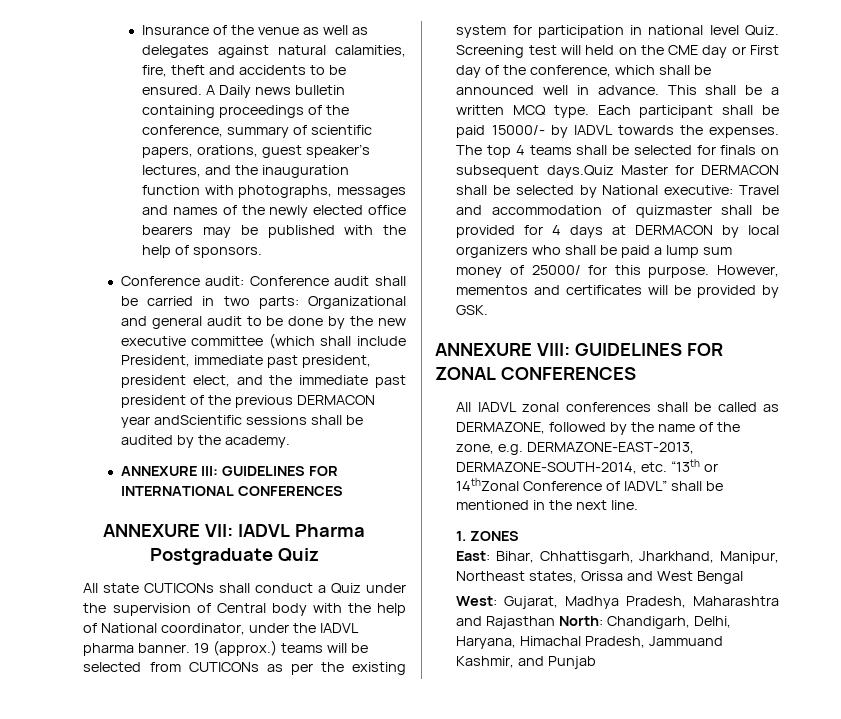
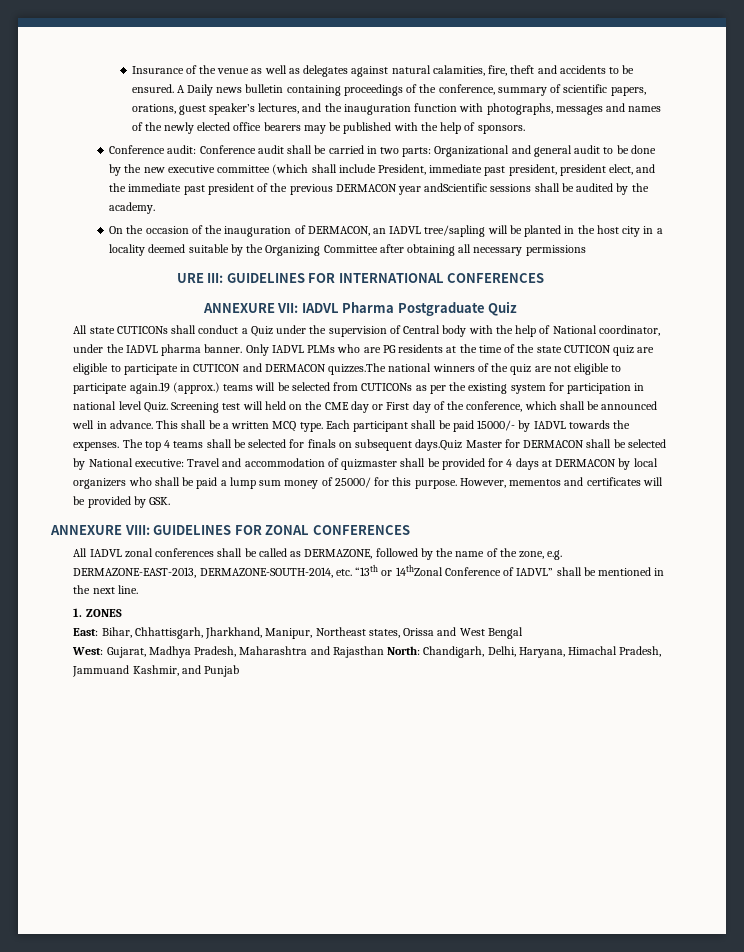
[120,466,197,476] ANNEXURE -> [109,225,663,237] [109,244,586,256] [176,273,204,283] On the occasion of the inauguration of DERMACON, an IADVL tree/sapling will be planted in the host city in a locality deemed suitable by the Organizing Committee after obtaining all necessary permissions // URE
[194,643,210,653] 19 -> [245,344,655,356] [73,363,622,375] [73,382,170,394] Only IADVL PLMs who are PG residents at the time of the state CUTICON quiz are eligible to participate in CUTICON and DERMACON quizzes.The national winners of the quiz are not eligible to participate again.19

